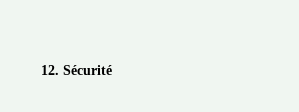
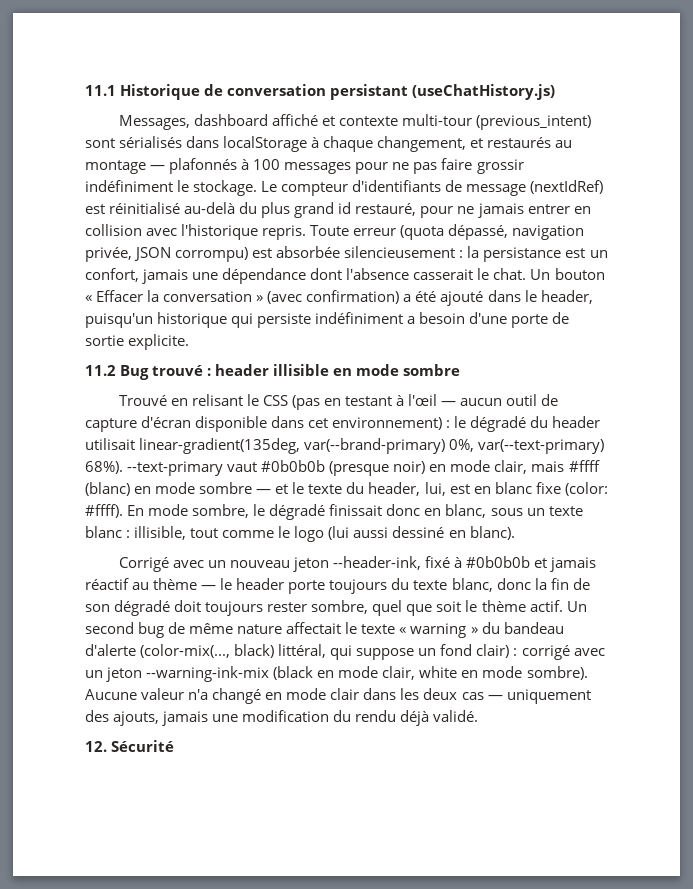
(41, 70) none -> [85,84,556,100] [118,114,592,130] [85,136,573,152] [85,158,524,174] [85,180,604,196] [85,202,591,218] [85,224,585,240] [85,246,608,262] [85,268,605,284] [85,290,593,306] [85,312,570,328] [85,334,190,350] [85,364,461,380] [118,394,559,410] [85,416,601,432] [85,438,605,454] [85,460,600,476] [85,482,608,496] [85,504,583,520] [85,526,515,542] [118,556,597,572] [85,578,590,594] [85,600,587,616] [85,622,564,638] [85,644,605,660] [85,666,588,682] [85,688,591,704] [85,710,479,726] 11.1 Historique de conversation persistant (useChatHistory.js) // Messages, dashboard affiché et contexte multi-tour (previous_intent) sont sérialisés dans localStorage à chaque changement, et restaurés au montage — plafonnés à 100 messages pour ne pas faire grossir indéfiniment le stockage. Le compteur d'identifiants de message (nextIdRef) est réinitialisé au-delà du plus grand id restauré, pour ne jamais entrer en collision avec l'historique repris. Toute erreur (quota dépassé, navigation privée, JSON corrompu) est absorbée silencieusement : la persistance est un confort, jamais une dépendance dont l'absence casserait le chat. Un bouton « Effacer la conversation » (avec confirmation) a été ajouté dans le header, puisqu'un historique qui persiste indéfiniment a besoin d'une porte de sortie explicite. // 11.2 Bug trouvé : header illisible en mode sombre // Trouvé en relisant le CSS (pas en testant à l'œil — aucun outil de capture d'écran disponible dans cet environnement) : le dégradé du header utilisait linear-gradient(135deg, var(--brand-primary) 0%, var(--text-primary) 68%). --text-primary vaut #0b0b0b (presque noir) en mode clair, mais #ffff (blanc) en mode sombre — et le texte du header, lui, est en blanc fixe (color: #ffff). En mode sombre, le dégradé finissait donc en blanc, sous un texte blanc : illisible, tout comme le logo (lui aussi dessiné en blanc). // Corrigé avec un nouveau jeton --header-ink, fixé à #0b0b0b et jamais réactif au thème — le header porte toujours du texte blanc, donc la fin de son dégradé doit toujours rester sombre, quel que soit le thème actif. Un second bug de même nature affectait le texte « warning » du bandeau d'alerte (color-mix(..., black) littéral, qui suppose un fond clair) : corrigé avec un jeton --warning-ink-mix (black en mode clair, white en mode sombre). Aucune valeur n'a changé en mode clair dans les deux cas — uniquement des ajouts, jamais une modification du rendu déjà validé. //

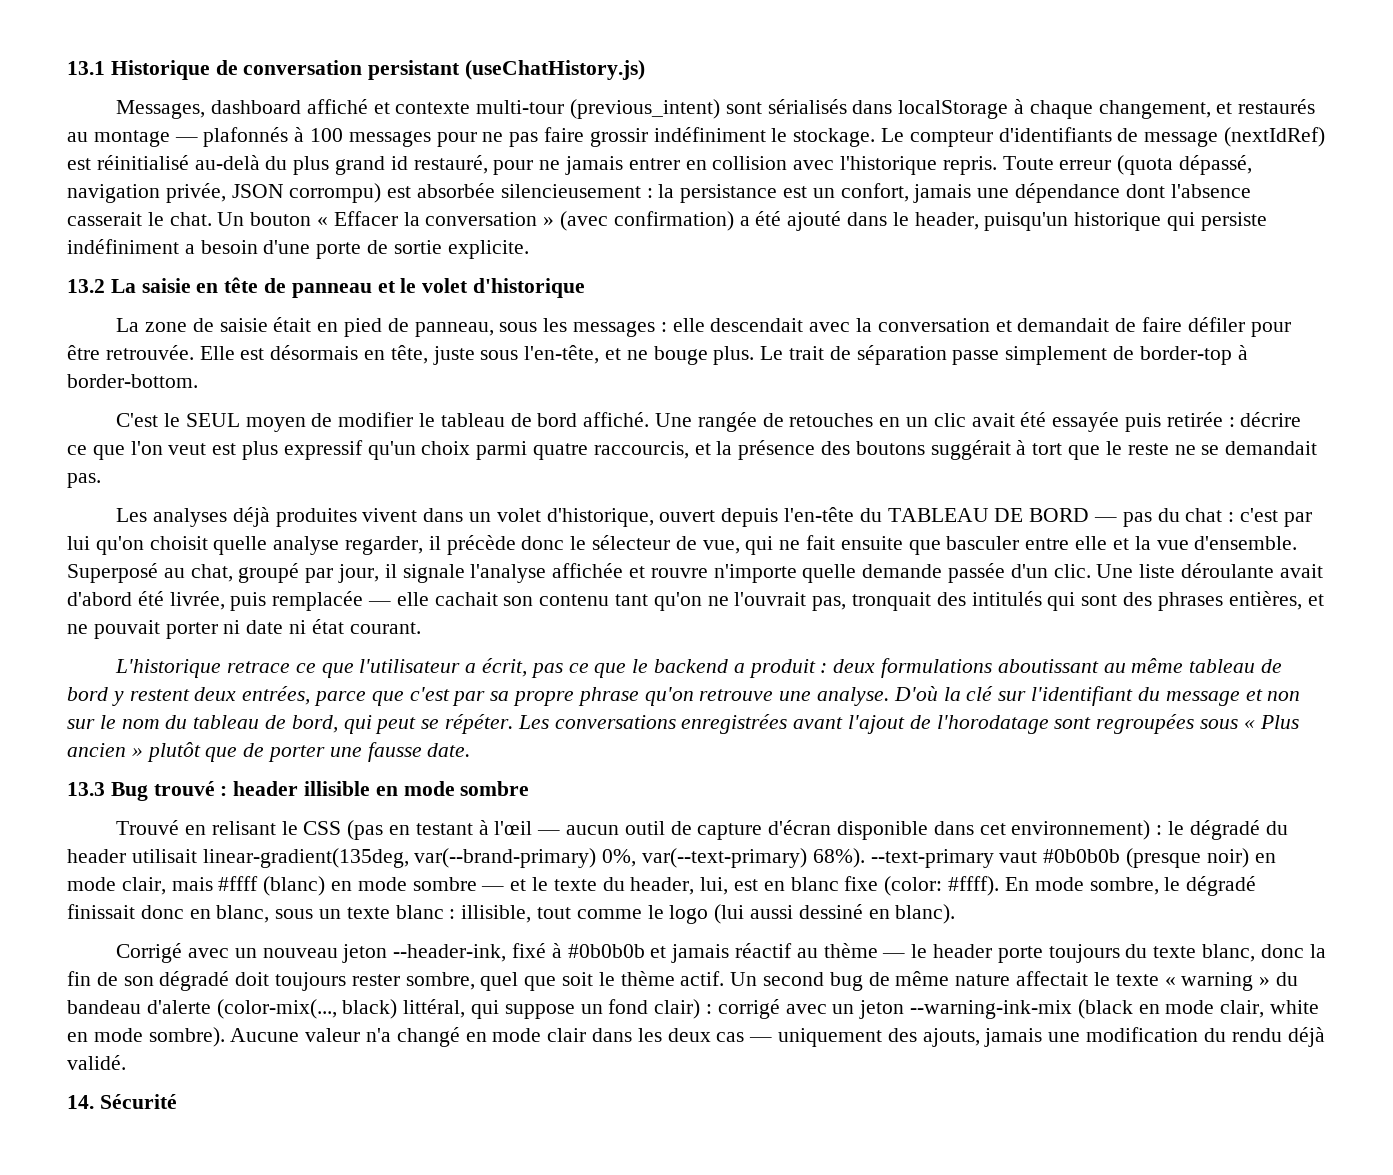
[85,85,116,96] 11.1 -> [67,61,105,75] 13.1
[85,365,116,376] 11.2 -> [67,277,586,298] [116,317,1291,337] [67,345,1248,365] [67,374,198,388] [116,412,1302,432] [67,440,1318,460] [67,473,101,488] [116,507,1312,527] [67,535,1298,555] [67,563,1323,583] [67,591,1324,611] [67,619,421,639] [115,658,1283,678] [67,686,1301,706] [67,714,1299,734] [67,742,471,762] [67,782,105,796] 13.2 La saisie en tête de panneau et le volet d'historique // La zone de saisie était en pied de panneau, sous les messages : elle descendait avec la conversation et demandait de faire défiler pour être retrouvée. Elle est désormais en tête, juste sous l'en-tête, et ne bouge plus. Le trait de séparation passe simplement de border-top à border-bottom. // C'est le SEUL moyen de modifier le tableau de bord affiché. Une rangée de retouches en un clic avait été essayée puis retirée : décrire ce que l'on veut est plus expressif qu'un choix parmi quatre raccourcis, et la présence des boutons suggérait à tort que le reste ne se demandait pas. // Les analyses déjà produites vivent dans un volet d'historique, ouvert depuis l'en-tête du TABLEAU DE BORD — pas du chat : c'est par lui qu'on choisit quelle analyse regarder, il précède donc le sélecteur de vue, qui ne fait ensuite que basculer entre elle et la vue d'ensemble. Superposé au chat, groupé par jour, il signale l'analyse affichée et rouvre n'importe quelle demande passée d'un clic. Une liste déroulante avait d'abord été livrée, puis remplacée — elle cachait son contenu tant qu'on ne l'ouvrait pas, tronquait des intitulés qui sont des phrases entières, et ne pouvait porter ni date ni état courant. // L'historique retrace ce que l'utilisateur a écrit, pas ce que le backend a produit : deux formulations aboutissant au même tableau de bord y restent deux entrées, parce que c'est par sa propre phrase qu'on retrouve une analyse. D'où la clé sur l'identifiant du message et non sur le nom du tableau de bord, qui peut se répéter. Les conversations enregistrées avant l'ajout de l'horodatage sont regroupées sous « Plus ancien » plutôt que de porter une fausse date. // 13.3
[85,741,107,752] 12. -> [67,1095,94,1109] 14.

